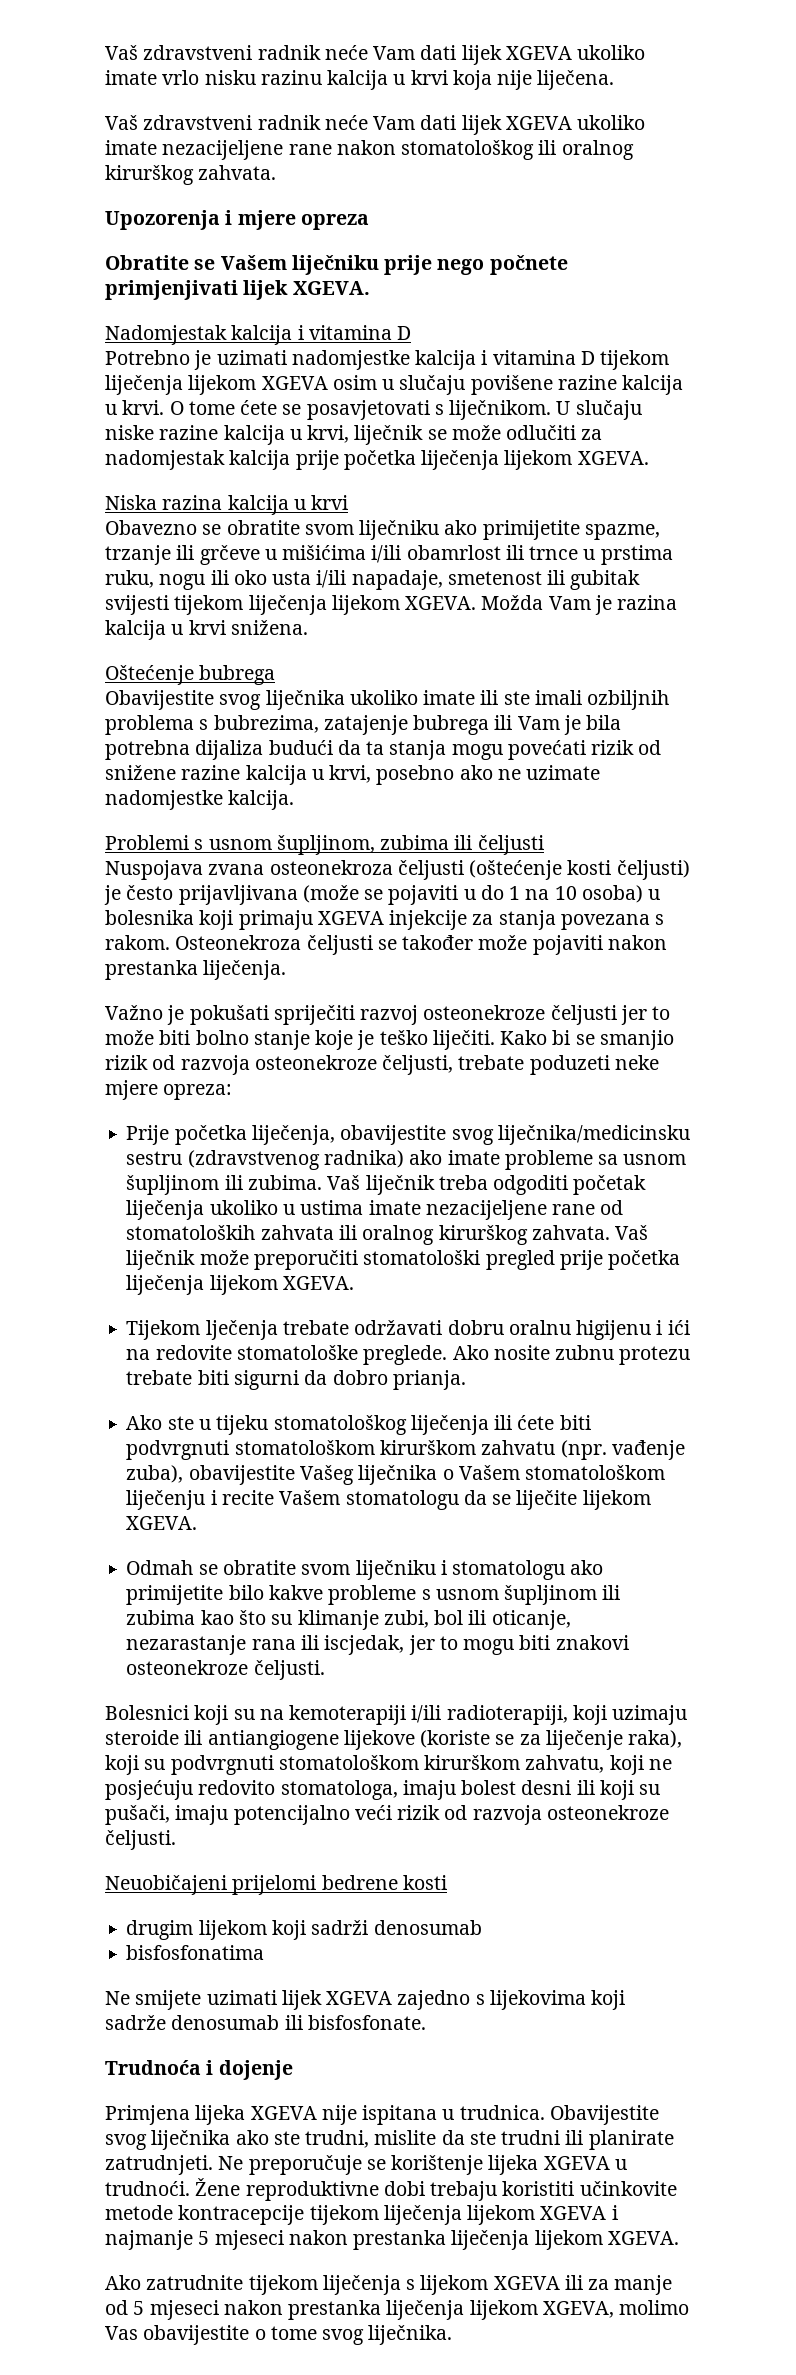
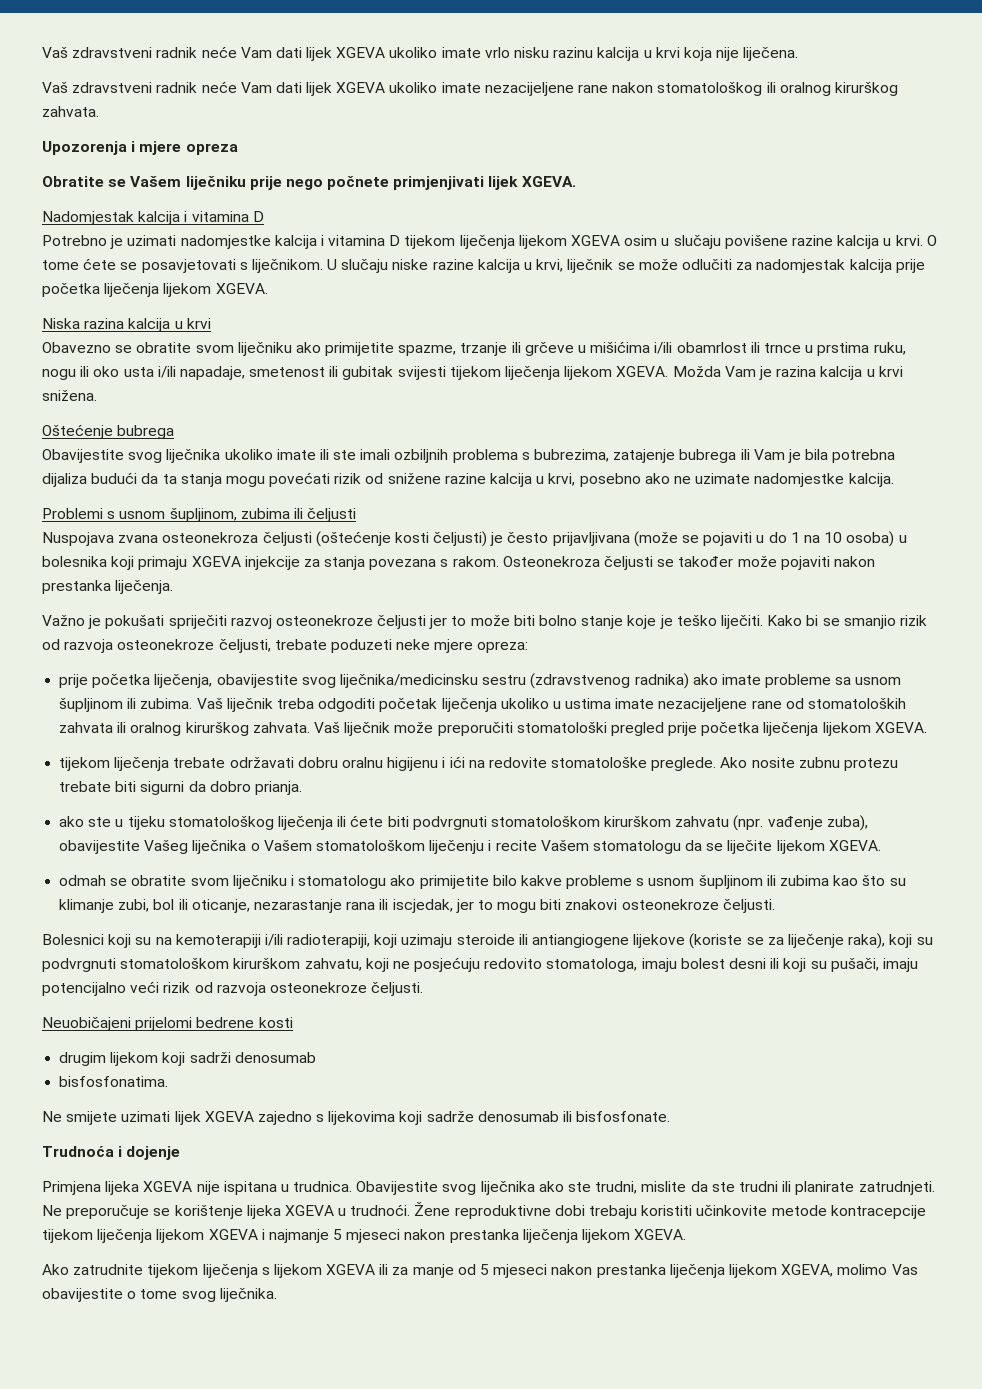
[126,1125,170,1145] Prije -> [59,674,89,688] prije
[126,1320,278,1340] Tijekom lječenja -> [59,757,170,771] tijekom liječenja
[126,1415,163,1430] Ako -> [59,816,85,827] ako
[126,1560,194,1575] Odmah -> [59,875,107,886] odmah
[126,1945,265,1960] bisfosfonatima -> [59,1076,169,1087] bisfosfonatima.

